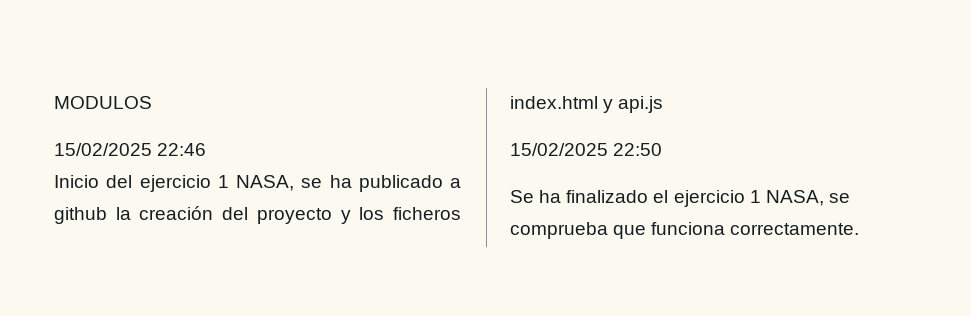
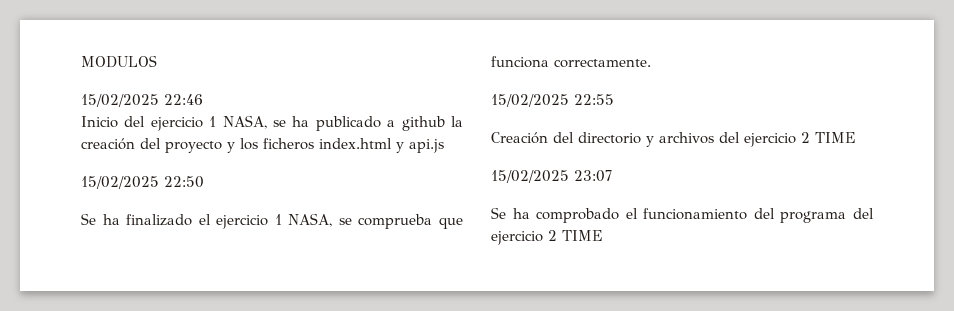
(860, 229) none -> [491,94,614,107] [491,132,855,147] [491,170,612,183] [491,207,874,223] [491,230,602,245] // 15/02/2025 22:55 // Creación del directorio y archivos del ejercicio 2 TIME // 15/02/2025 23:07 // Se ha comprobado el funcionamiento del programa del ejercicio 2 TIME

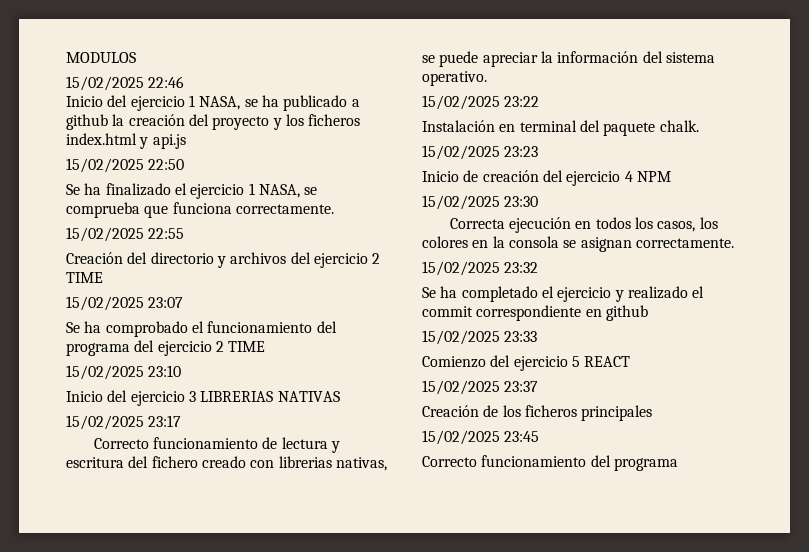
(602, 235) none -> [66,365,182,380] [66,390,340,406] [66,415,182,430] [93,437,340,453] [66,456,387,471] [422,51,715,67] [422,71,487,86] [422,95,540,110] [422,120,699,136] [422,145,539,160] [422,170,671,186] [422,195,539,210] [449,217,718,233] [422,236,734,252] [422,261,539,276] [422,286,705,302] [422,305,648,321] [422,330,538,345] [422,355,631,371] [422,380,539,395] [422,405,653,421] [422,430,540,445] [422,455,678,471] // 15/02/2025 23:10 // Inicio del ejercicio 3 LIBRERIAS NATIVAS // 15/02/2025 23:17 // Correcto funcionamiento de lectura y escritura del fichero creado con librerias nativas, se puede apreciar la información del sistema operativo. // 15/02/2025 23:22 // Instalación en terminal del paquete chalk. // 15/02/2025 23:23 // Inicio de creación del ejercicio 4 NPM // 15/02/2025 23:30 // Correcta ejecución en todos los casos, los colores en la consola se asignan correctamente. // 15/02/2025 23:32 // Se ha completado el ejercicio y realizado el commit correspondiente en github // 15/02/2025 23:33 // Comienzo del ejercicio 5 REACT // 15/02/2025 23:37 // Creación de los ficheros principales // 15/02/2025 23:45 // Correcto funcionamiento del programa

